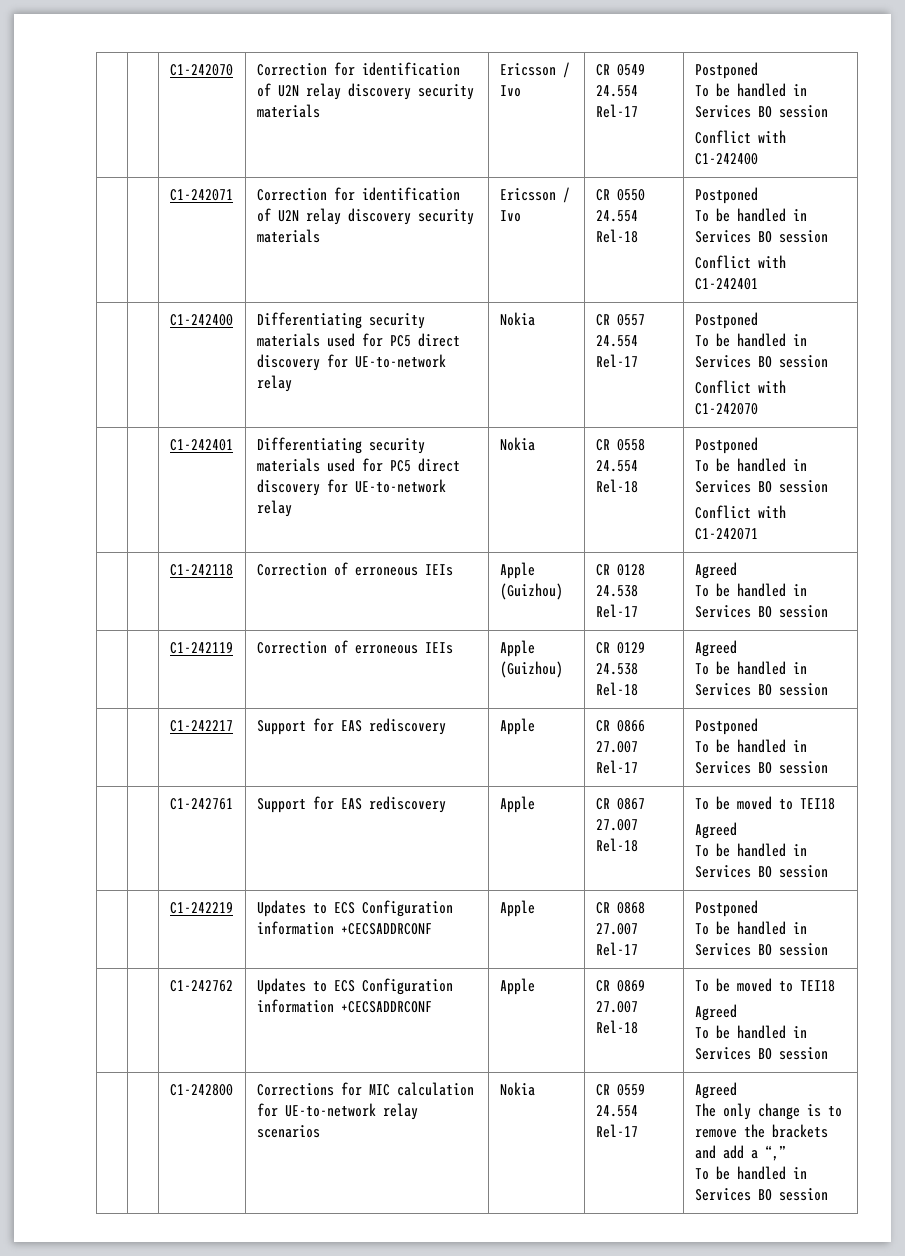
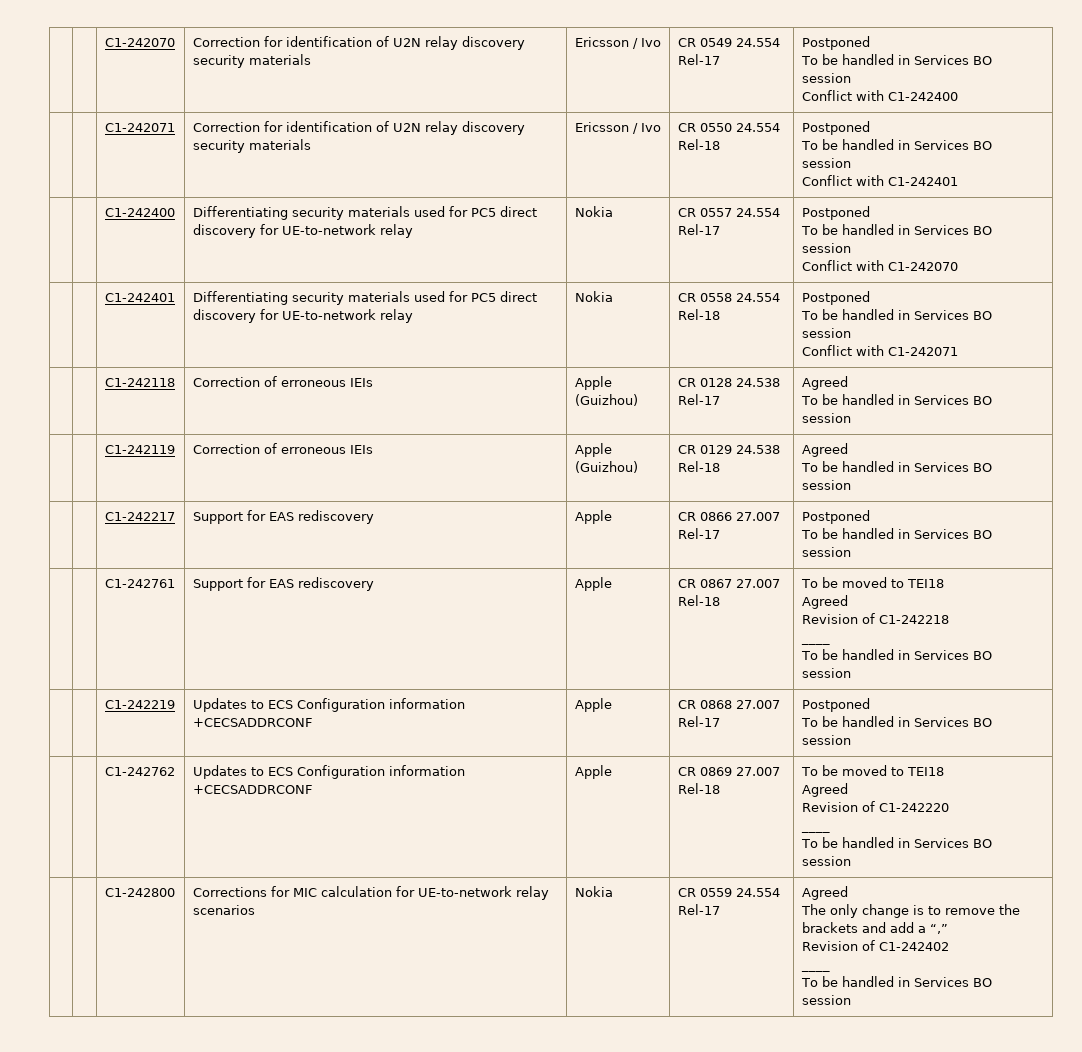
(737, 830) none -> [801,613,949,624] [800,642,830,645] // Revision of C1-242218 // ____
(737, 1012) none -> [801,801,949,812] [800,830,830,833] // Revision of C1-242220 // ____
(786, 1153) none -> [801,940,949,951] [800,969,830,972] // Revision of C1-242402 // ____

